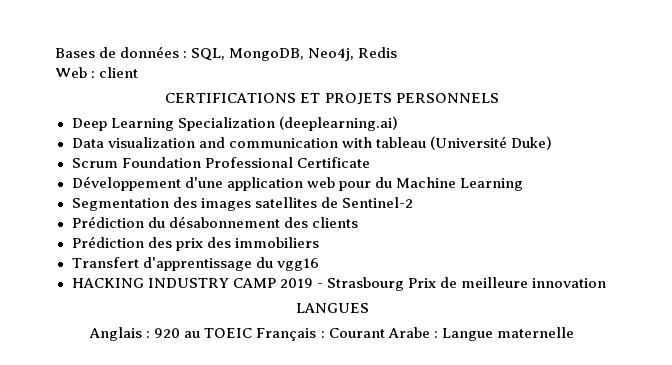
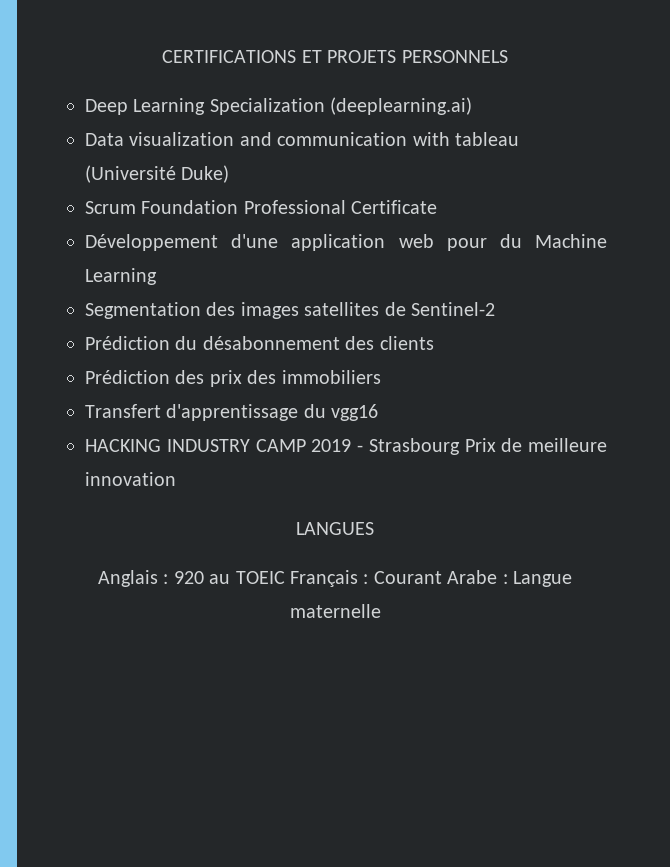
[55,46,398,61] [55,67,139,78] Bases de données : SQL, MongoDB, Neo4j, Redis // Web : client // -> (162, 56) none

